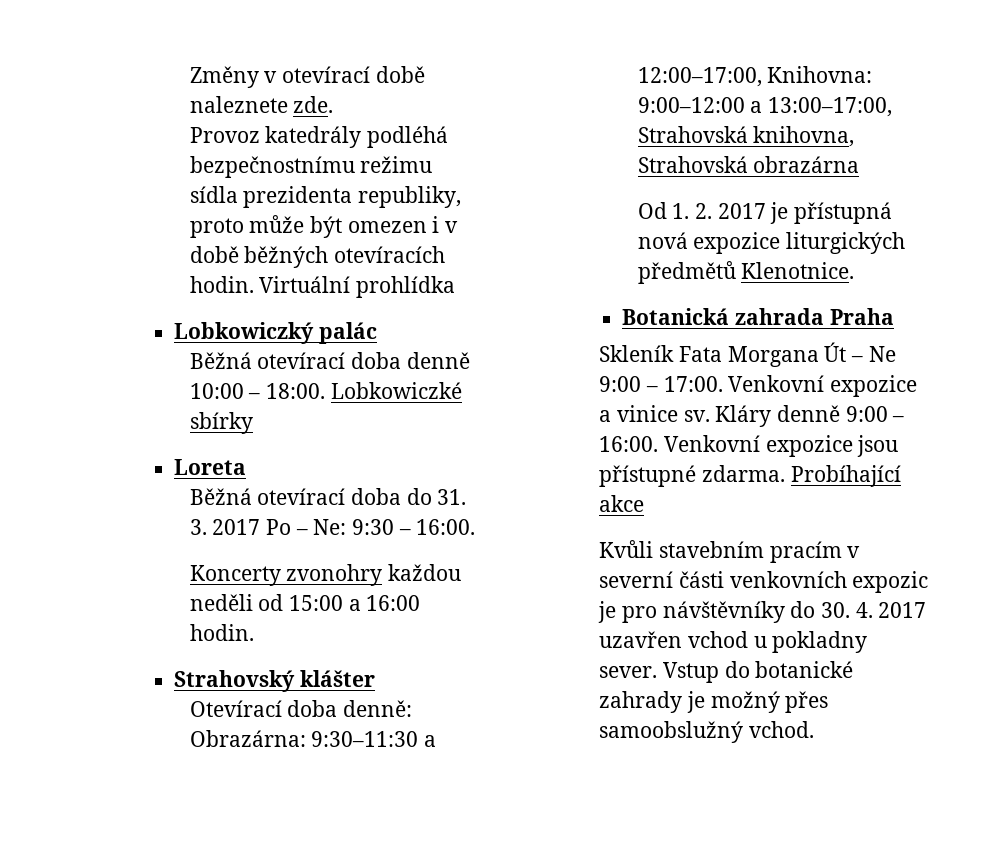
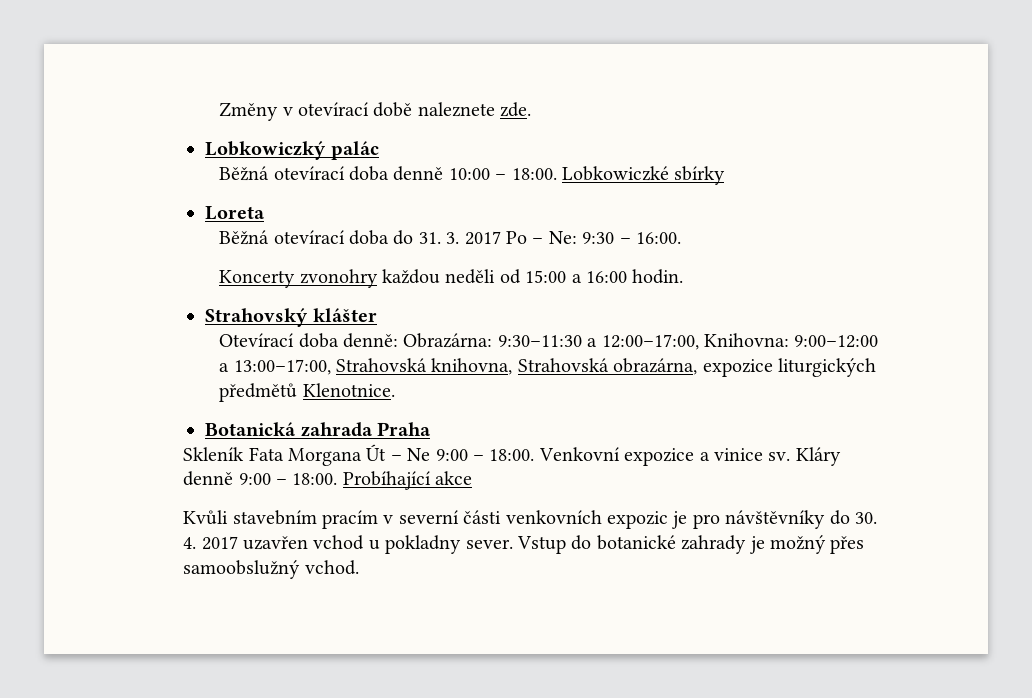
[189,126,449,148] [189,156,433,178] [189,186,462,208] [189,215,459,238] [189,246,446,268] [189,276,456,298] // Provoz katedrály podléhá bezpečnostnímu režimu sídla prezidenta republiky, proto může být omezen i v době běžných otevíracích hodin. Virtuální prohlídka -> (532, 109) none
[753,156,860,173] [637,202,893,224] [637,232,688,249] obrazárna // Od 1. 2. 2017 je přístupná nová -> [613,358,698,375] obrazárna,
[663,376,723,392] 17:00. -> [489,449,535,461] 18:00.
[599,435,899,457] [599,465,785,487] 16:00. Venkovní expozice jsou přístupné zdarma. -> [292,473,338,485] 18:00.

